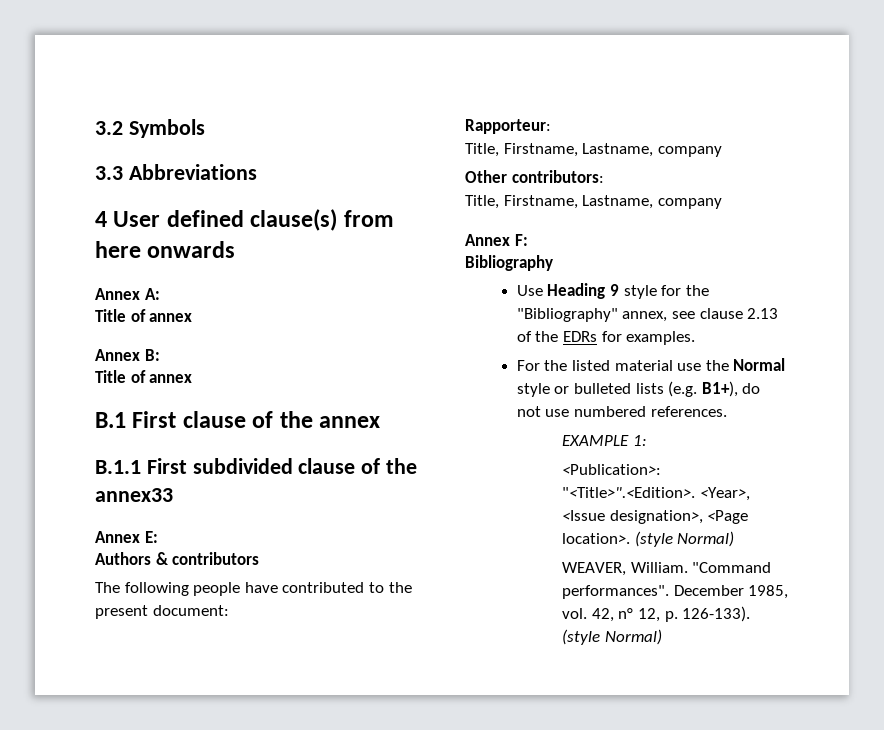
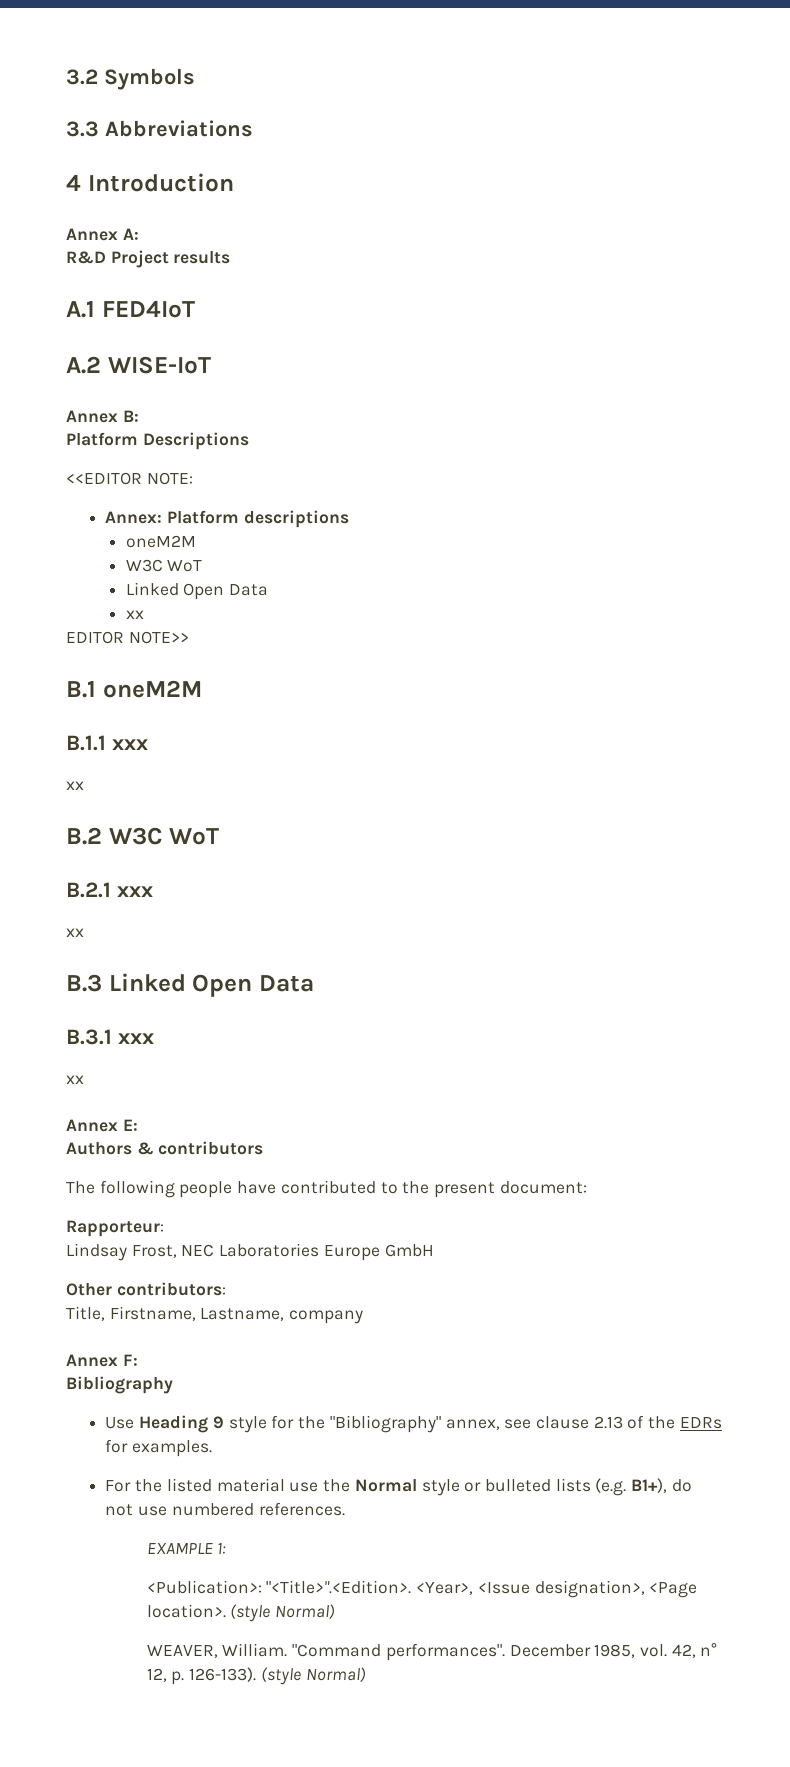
[113,209,394,231] [95,241,236,258] [95,288,160,300] [95,309,193,322] [95,349,160,361] [95,370,193,383] [95,411,381,428] [95,458,418,474] [95,488,173,502] User defined clause(s) from here onwards // Annex A: // Title of annex // Annex B: // Title of annex // B.1 First clause of the annex // B.1.1 First subdivided clause of the annex33 -> [87,173,234,192] [66,228,139,241] [66,250,231,268] [66,300,195,318] [66,356,211,374] [66,410,139,423] [66,432,249,450] [66,472,193,485] [105,510,349,528] [125,535,196,548] [125,559,203,572] [125,582,269,600] [125,610,144,619] [66,631,189,644] [66,680,202,698] [66,735,148,751] [66,781,84,790] [66,827,220,845] [66,882,153,898] [66,928,84,937] [66,973,314,997] [66,1029,154,1045] [66,1075,84,1084] Introduction // Annex A: // R&D Project results // A.1 FED4IoT // A.2 WISE-IoT // Annex B: // Platform Descriptions // <<EDITOR NOTE: // Annex: Platform descriptions // oneM2M // W3C WoT // Linked Open Data // xx // EDITOR NOTE>> // B.1 oneM2M // B.1.1 xxx // xx // B.2 W3C WoT // B.2.1 xxx // xx // B.3 Linked Open Data // B.3.1 xxx // xx
[465,143,722,157] Title, Firstname, Lastname, company -> [66,1243,434,1261] Lindsay Frost, NEC Laboratories Europe GmbH

